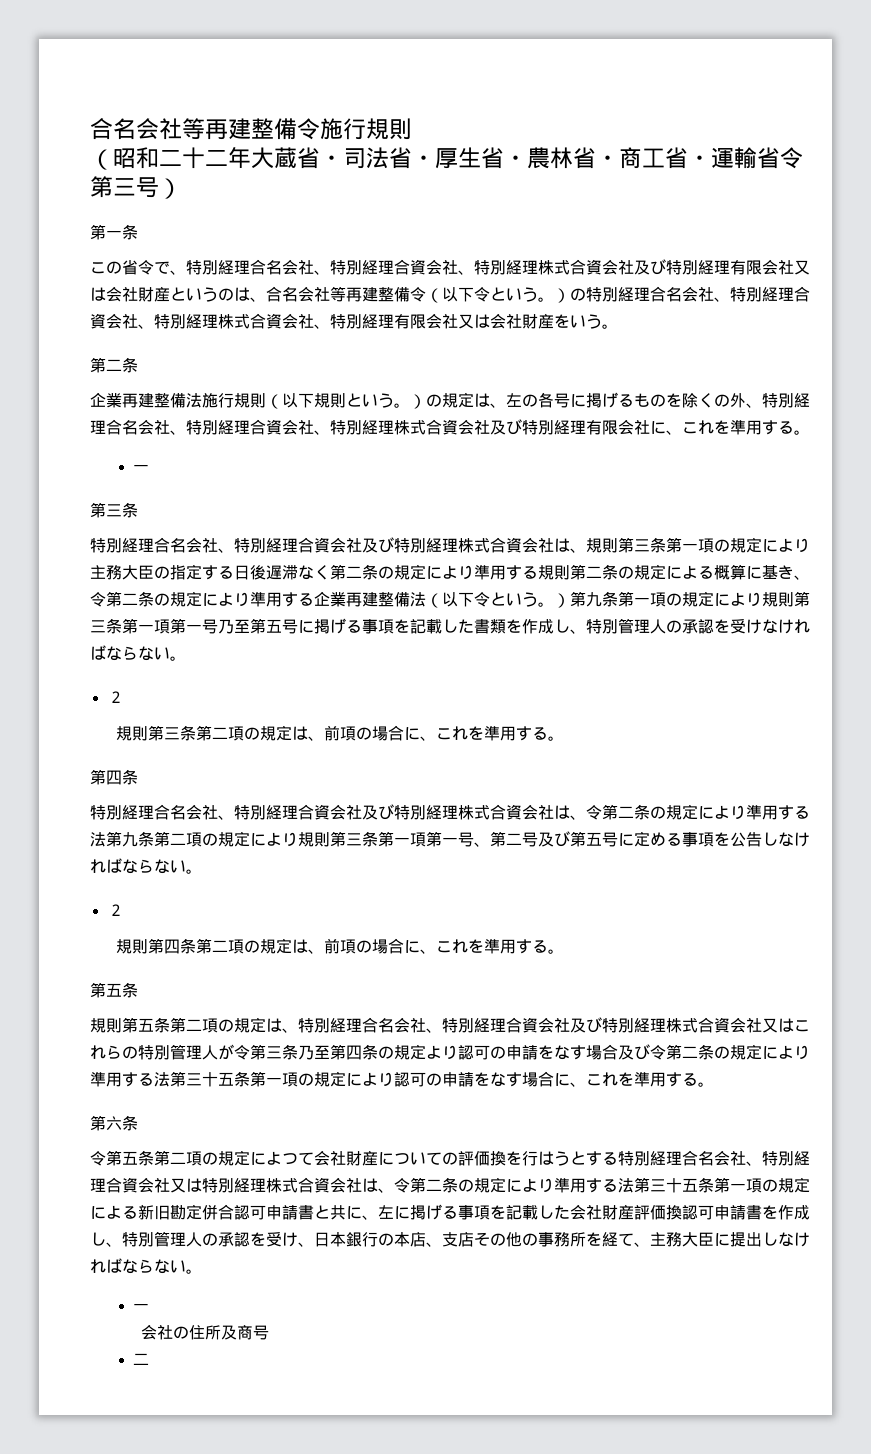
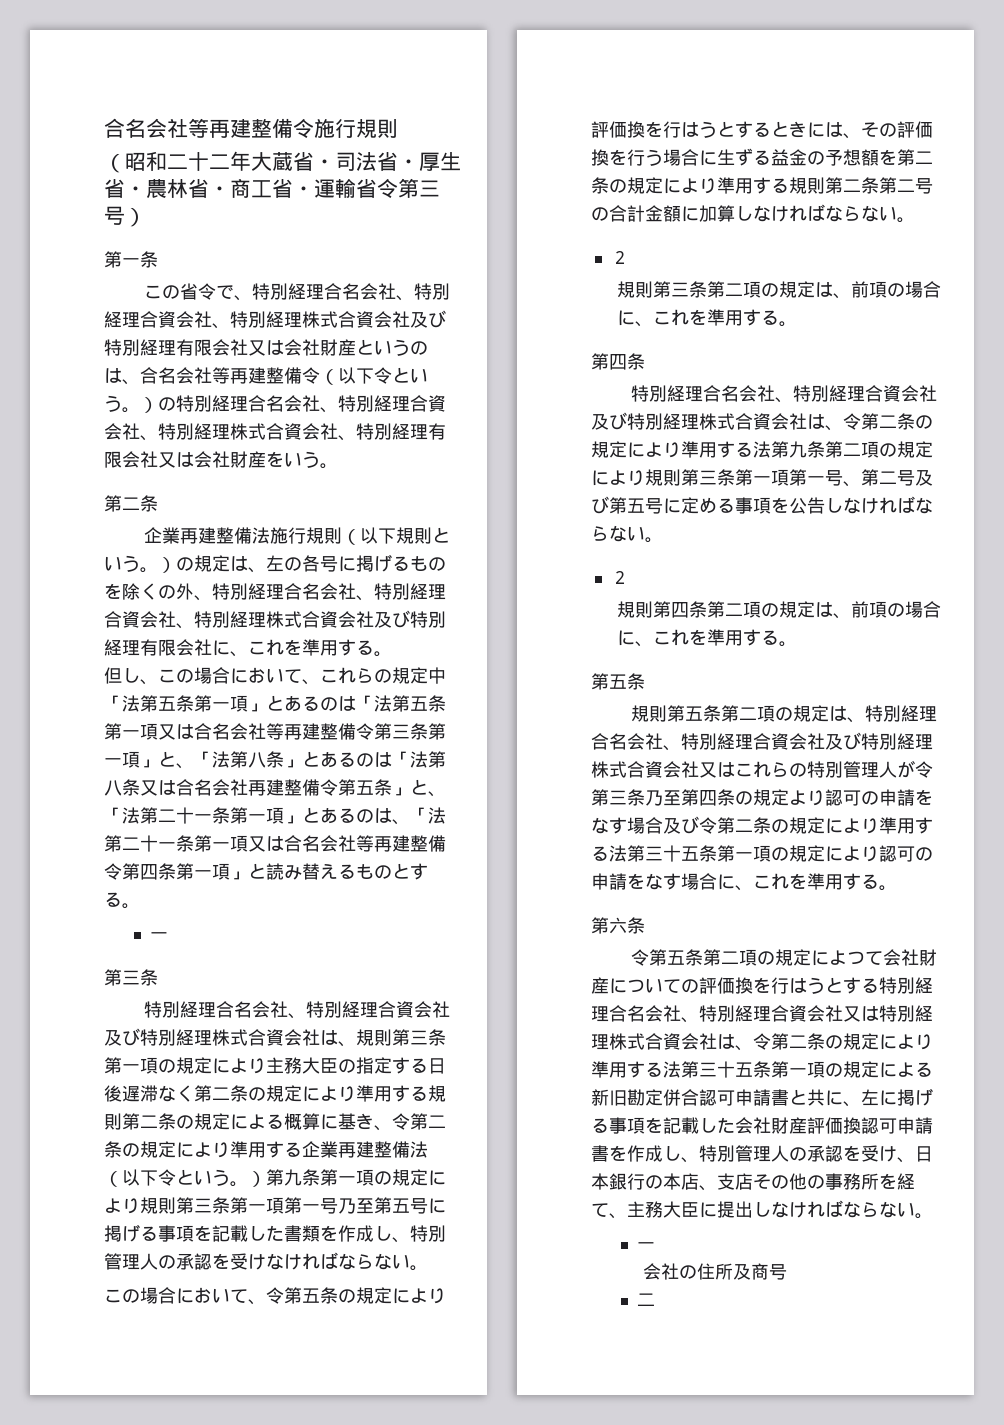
(810, 432) none -> [104,667,446,685] [104,695,446,712] [104,723,446,740] [104,751,446,769] [104,779,446,797] [104,807,446,825] [104,835,446,852] [104,863,428,880] [104,892,140,909] // 但し、この場合において、これらの規定中「法第五条第一項」とあるのは「法第五条第一項又は合名会社等再建整備令第三条第一項」と、「法第八条」とあるのは「法第八条又は合名会社再建整備令第五条」と、「法第二十一条第一項」とあるのは、「法第二十一条第一項又は合名会社等再建整備令第四条第一項」と読み替えるものとする。
(186, 658) none -> [104,1287,446,1305] [591,121,933,139] [591,148,933,166] [591,177,933,194] [591,204,915,223] // この場合において、令第五条の規定により評価換を行はうとするときには、その評価換を行う場合に生ずる益金の予想額を第二条の規定により準用する規則第二条第二号の合計金額に加算しなければならない。

